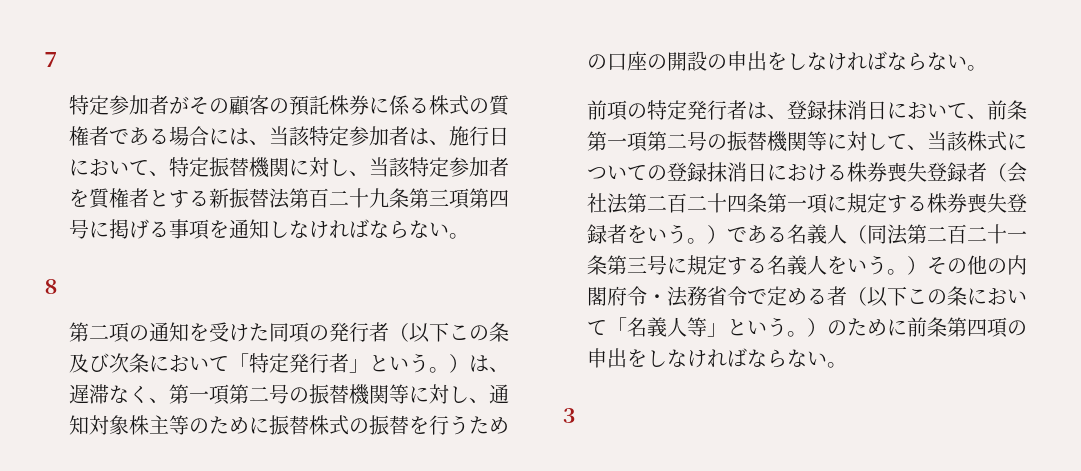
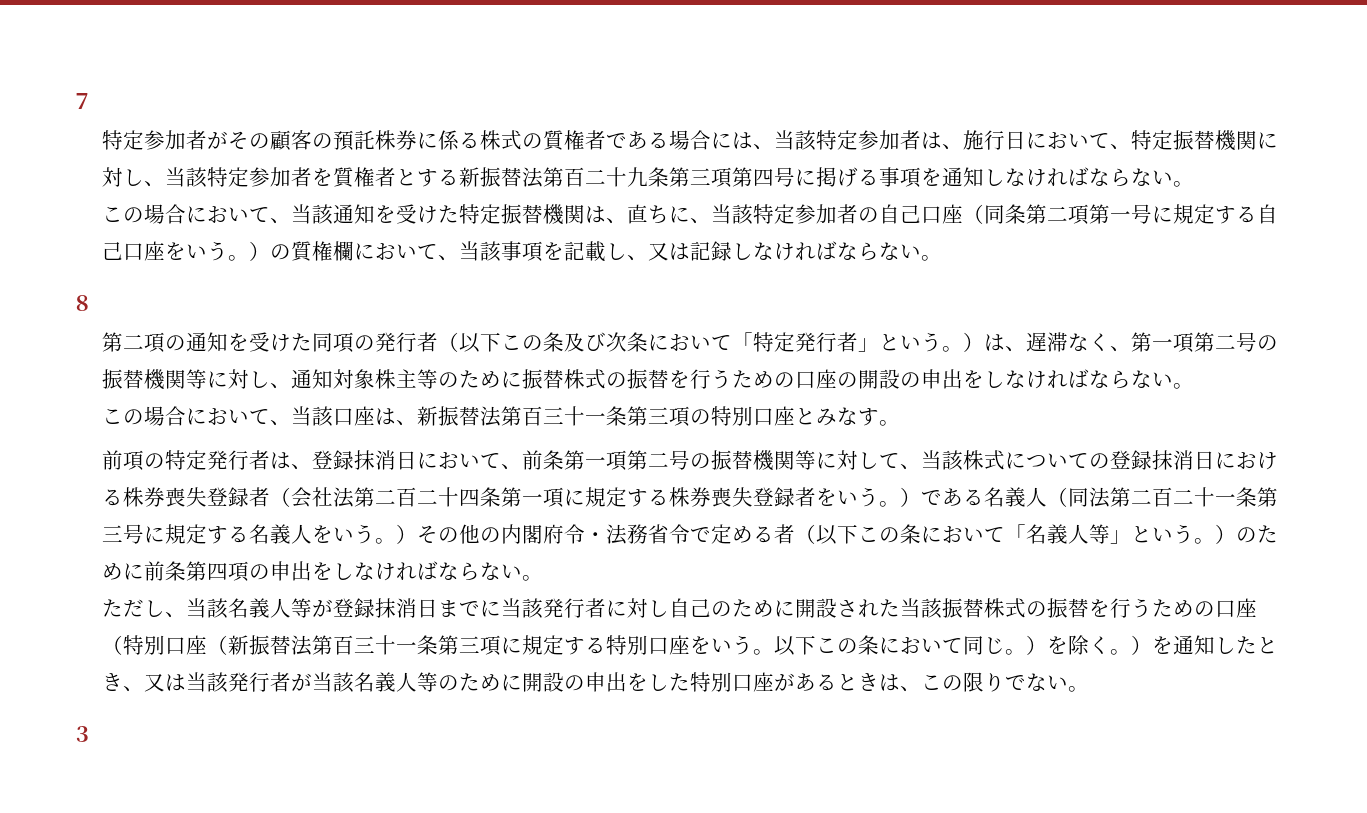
(469, 236) none -> [101,204,1278,225] [101,241,942,262] // この場合において、当該通知を受けた特定振替機関は、直ちに、当該特定参加者の自己口座（同条第二項第一号に規定する自己口座をいう。）の質権欄において、当該事項を記載し、又は記録しなければならない。
(987, 68) none -> [101,406,900,427] // この場合において、当該口座は、新振替法第百三十一条第三項の特別口座とみなす。
(847, 365) none -> [101,598,1257,619] [101,635,1278,656] [101,672,1089,693] // ただし、当該名義人等が登録抹消日までに当該発行者に対し自己のために開設された当該振替株式の振替を行うための口座（特別口座（新振替法第百三十一条第三項に規定する特別口座をいう。以下この条において同じ。）を除く。）を通知したとき、又は当該発行者が当該名義人等のために開設の申出をした特別口座があるときは、この限りでない。

